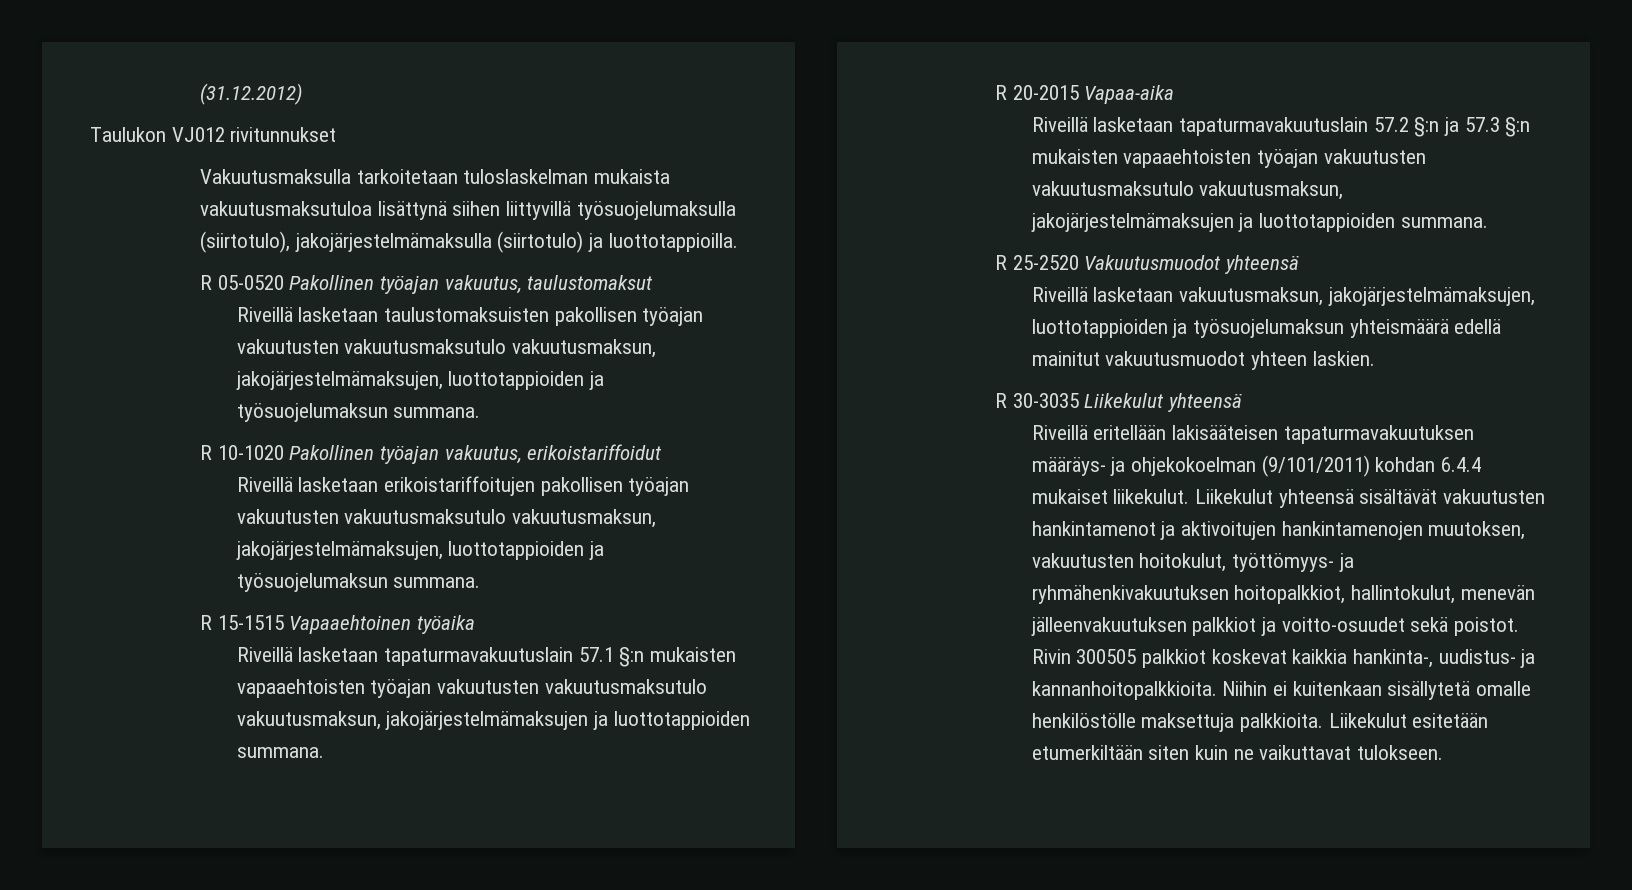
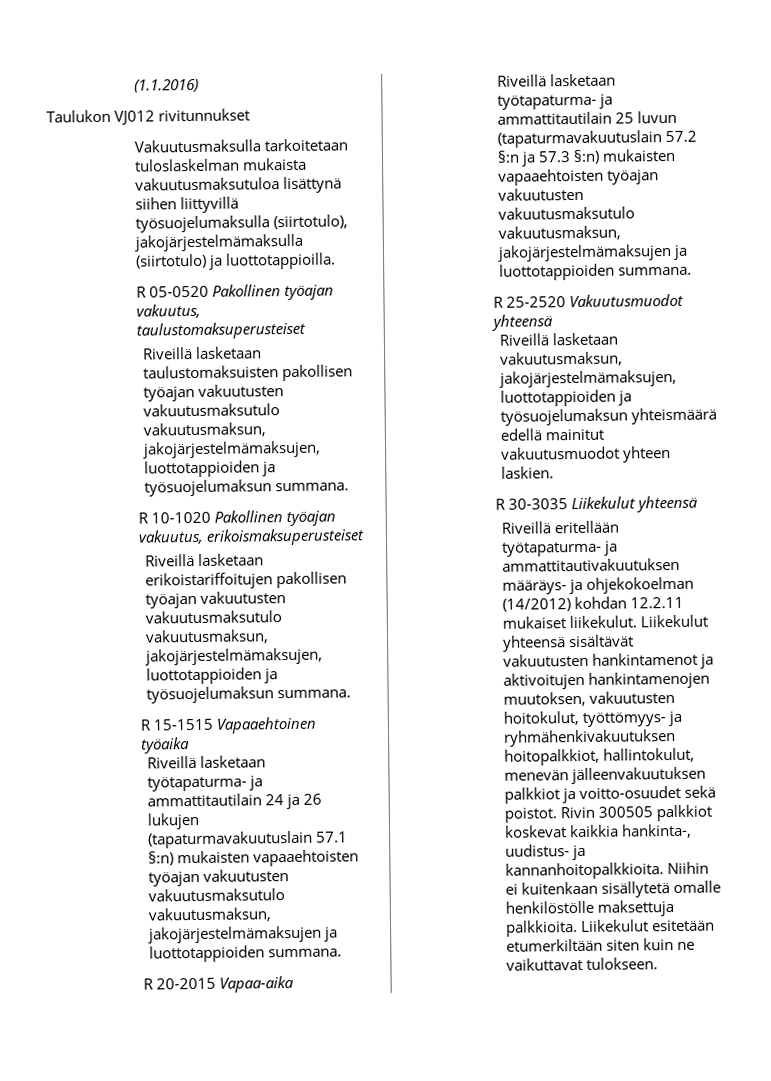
[200,83,303,105] (31.12.2012) -> [133,78,199,93] (1.1.2016)
[527,275,654,290] taulustomaksut -> [135,321,306,340] taulustomaksuperusteiset
[527,444,663,460] erikoistariffoidut -> [205,528,365,546] erikoismaksuperusteiset
[384,647,645,667] tapaturmavakuutuslain 57.1 §:n -> [146,775,263,792] [146,793,322,810] [146,812,200,830] [147,830,348,849] [147,851,174,866] työtapaturma- ja ammattitautilain 24 ja 26 lukujen (tapaturmavakuutuslain 57.1 §:n)
[1179,117,1369,136] tapaturmavakuutuslain -> [496,93,613,110] [496,110,677,125] [496,130,662,148] työtapaturma- ja ammattitautilain 25 luvun (tapaturmavakuutuslain
[1505,117,1531,137] §:n -> [572,149,600,165] §:n)
[1172,425,1474,444] [1031,455,1482,477] lakisääteisen tapaturmavakuutuksen määräys- ja ohjekokoelman (9/101/2011) kohdan 6.4.4 -> [501,540,618,557] [501,557,680,572] [501,576,694,595] [501,596,684,612] työtapaturma- ja ammattitautivakuutuksen määräys- ja ohjekokoelman (14/2012) kohdan 12.2.11

